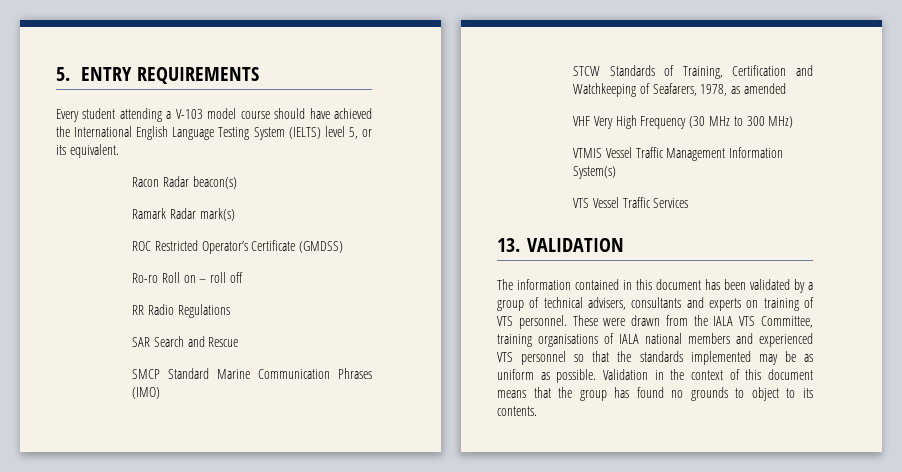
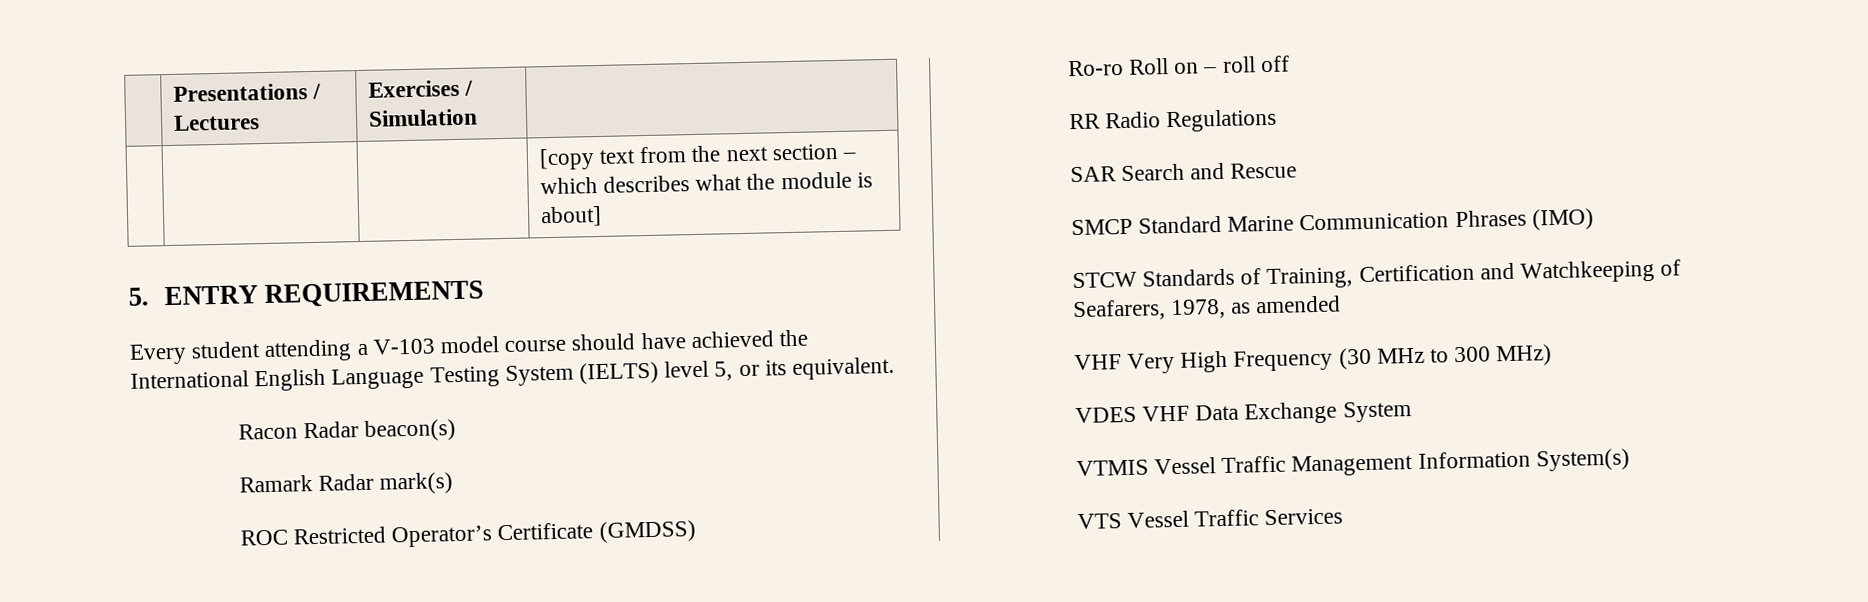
(56, 74) none -> [172,83,321,102] [172,114,260,131] [367,79,473,98] [367,108,478,127] [538,143,857,171] [539,171,873,195] [539,205,602,228] | Presentations / Lectures | Exercises / Simulation | // | | | [copy text from the next section – which describes what the module is about] //
(794, 122) none -> [1074,401,1412,425] // VDES VHF Data Exchange System
[497,238,624,252] [497,279,813,293] [497,297,814,311] [497,315,813,329] [497,333,813,347] [497,351,813,365] [497,369,813,383] [497,387,813,401] [497,406,537,416] // 13. VALIDATION // The information contained in this document has been validated by a group of technical advisers, consultants and experts on training of VTS personnel. These were drawn from the IALA VTS Committee, training organisations of IALA national members and experienced VTS personnel so that the standards implemented may be as uniform as possible. Validation in the context of this document means that the group has found no grounds to object to its contents. -> (1344, 517) none

